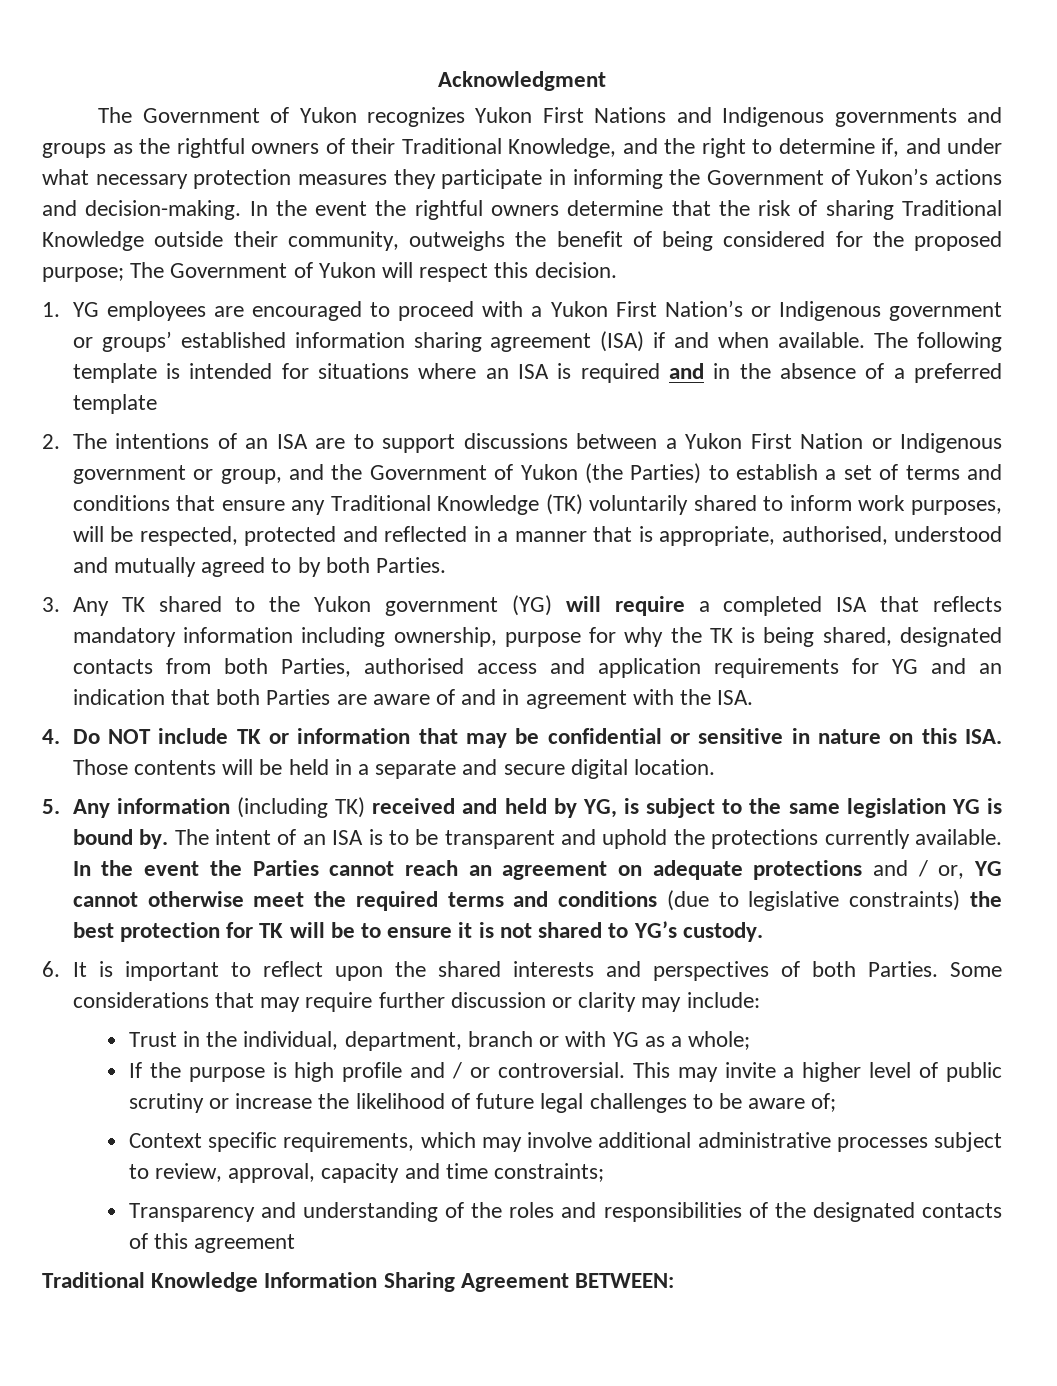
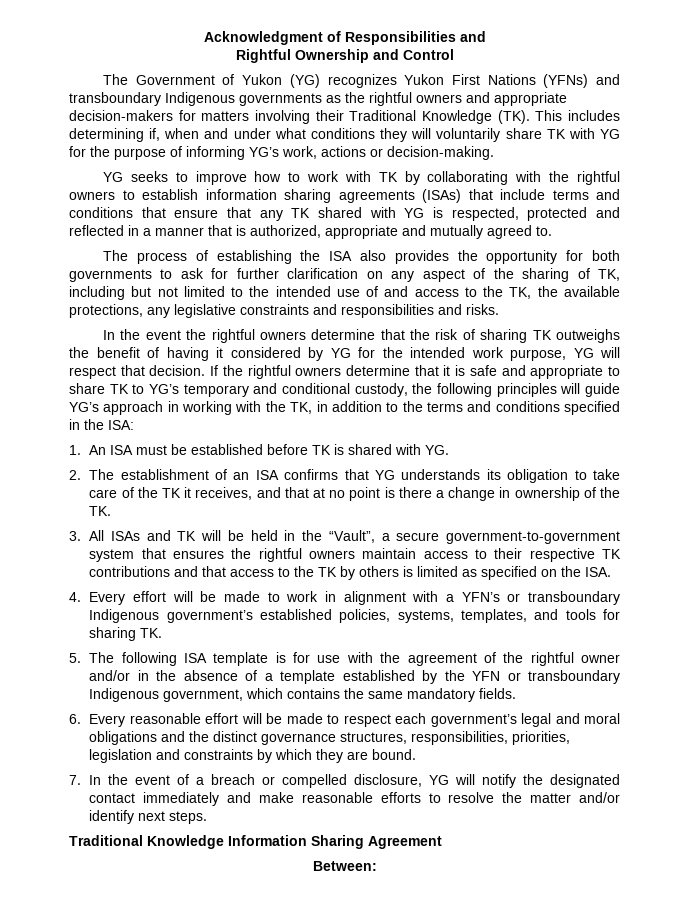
[98,107,357,123] // The Government of Yukon -> [326,31,486,45] [235,49,454,63] [103,74,320,88] of Responsibilities and // Rightful Ownership and Control // The Government of Yukon (YG)
[676,107,1003,127] [42,138,1002,158] [42,168,1002,189] [42,200,242,220] and Indigenous governments and groups as the rightful owners of their Traditional Knowledge, and the right to determine if, and under what necessary protection measures they participate in informing the Government of Yukon’s actions and decision-making. -> [543,74,620,88] [69,92,567,106] [69,110,620,124] [69,128,620,142] [69,146,494,160] [103,171,621,185] [69,189,620,203] [69,207,621,221] [69,225,552,239] [103,250,621,264] [69,268,620,282] [69,286,620,300] [69,304,499,318] (YFNs) and transboundary Indigenous governments as the rightful owners and appropriate decision-makers for matters involving their Traditional Knowledge (TK). This includes determining if, when and under what conditions they will voluntarily share TK with YG for the purpose of informing YG’s work, actions or decision-making. // YG seeks to improve how to work with TK by collaborating with the rightful owners to establish information sharing agreements (ISAs) that include terms and conditions that ensure that any TK shared with YG is respected, protected and reflected in a manner that is authorized, appropriate and mutually agreed to. // The process of establishing the ISA also provides the opportunity for both governments to ask for further clarification on any aspect of the sharing of TK, including but not limited to the intended use of and access to the TK, the available protections, any legislative constraints and responsibilities and risks. //
[902,200,1003,216] [42,231,1002,251] [42,262,376,282] Traditional Knowledge outside their community, outweighs the benefit of being considered for the proposed purpose; The Government of Yukon -> [532,329,620,343] [69,347,594,361] TK outweighs the benefit of having it considered by YG for the intended work purpose, YG
[494,262,529,278] this -> [120,365,145,376] that
[42,300,1003,321] [72,331,866,352] // 1. YG employees are encouraged to proceed with a Yukon First Nation’s or Indigenous government or groups’ established information sharing agreement (ISA) if and when available. -> [210,365,621,379] [69,383,621,397] [69,401,620,415] [69,419,134,430] [69,444,450,455] [69,469,620,483] [89,487,620,501] [89,506,112,516] [69,530,621,544] [89,548,622,562] [89,566,612,580] [69,591,620,605] [89,609,621,623] [89,627,163,641] [69,653,81,663] If the rightful owners determine that it is safe and appropriate to share TK to YG’s temporary and conditional custody, the following principles will guide YG’s approach in working with the TK, in addition to the terms and conditions specified in the ISA: // 1. An ISA must be established before TK is shared with YG. // 2. The establishment of an ISA confirms that YG understands its obligation to take care of the TK it receives, and that at no point is there a change in ownership of the TK. // 3. All ISAs and TK will be held in the “Vault”, a secure government-to-government system that ensures the rightful owners maintain access to their respective TK contributions and that access to the TK by others is limited as specified on the ISA. // 4. Every effort will be made to work in alignment with a YFN’s or transboundary Indigenous government’s established policies, systems, templates, and tools for sharing TK. // 5.
(1002, 342) none -> [184,653,208,663] ISA
[189,363,705,383] intended for situations where an ISA is required and -> [293,652,620,666] [89,670,131,681] for use with the agreement of the rightful owner and/or
[914,363,1003,383] [72,394,157,414] [42,433,1002,453] [72,463,1003,484] [72,494,1003,515] [72,526,1002,546] [72,557,447,577] [42,595,1002,616] [72,627,1003,647] [72,658,1003,678] [72,689,754,709] [42,728,1003,748] [72,759,716,779] [42,797,1003,818] [72,829,1003,849] [72,860,1003,880] [72,890,1003,911] [72,921,763,942] [42,961,1003,981] [72,992,760,1012] [128,1031,751,1051] [128,1062,1003,1082] [128,1093,837,1113] [128,1132,1002,1152] [128,1163,605,1183] [128,1202,1003,1222] [128,1233,296,1253] preferred template // 2. The intentions of an ISA are to support discussions between a Yukon First Nation or Indigenous government or group, and the Government of Yukon (the Parties) to establish a set of terms and conditions that ensure any Traditional Knowledge (TK) voluntarily shared to inform work purposes, will be respected, protected and reflected in a manner that is appropriate, authorised, understood and mutually agreed to by both Parties. // 3. Any TK shared to the Yukon government (YG) will require a completed ISA that reflects mandatory information including ownership, purpose for why the TK is being shared, designated contacts from both Parties, authorised access and application requirements for YG and an indication that both Parties are aware of and in agreement with the ISA. // 4. Do NOT include TK or information that may be confidential or sensitive in nature on this ISA. Those contents will be held in a separate and secure digital location. // 5. Any information (including TK) received and held by YG, is subject to the same legislation YG is bound by. The intent of an ISA is to be transparent and uphold the protections currently available. In the event the Parties cannot reach an agreement on adequate protections and / or, YG cannot otherwise meet the required terms and conditions (due to legislative constraints) the best protection for TK will be to ensure it is not shared to YG’s custody. // 6. It is important to reflect upon the shared interests and perspectives of both Parties. Some considerations that may require further discussion or clarity may include: // Trust in the individual, department, branch or with YG as a whole; // If the purpose is high profile and / or controversial. This may invite a higher level of public scrutiny or increase the likelihood of future legal challenges to be aware of; // Context specific requirements, which may involve additional administrative processes subject to review, approval, capacity and time constraints; // Transparency and understanding of the roles and responsibilities of the designated contacts of this agreement -> [280,670,621,684] [89,688,517,702] [69,713,621,727] [89,731,571,745] [89,749,417,763] [69,774,620,788] [89,792,620,806] [89,810,208,824] template established by the YFN or transboundary Indigenous government, which contains the same mandatory fields. // 6. Every reasonable effort will be made to respect each government’s legal and moral obligations and the distinct governance structures, responsibilities, priorities, legislation and constraints by which they are bound. // 7. In the event of a breach or compelled disclosure, YG will notify the designated contact immediately and make reasonable efforts to resolve the matter and/or identify next steps.
[575,1273,675,1288] BETWEEN: -> [312,861,377,871] // Between:

